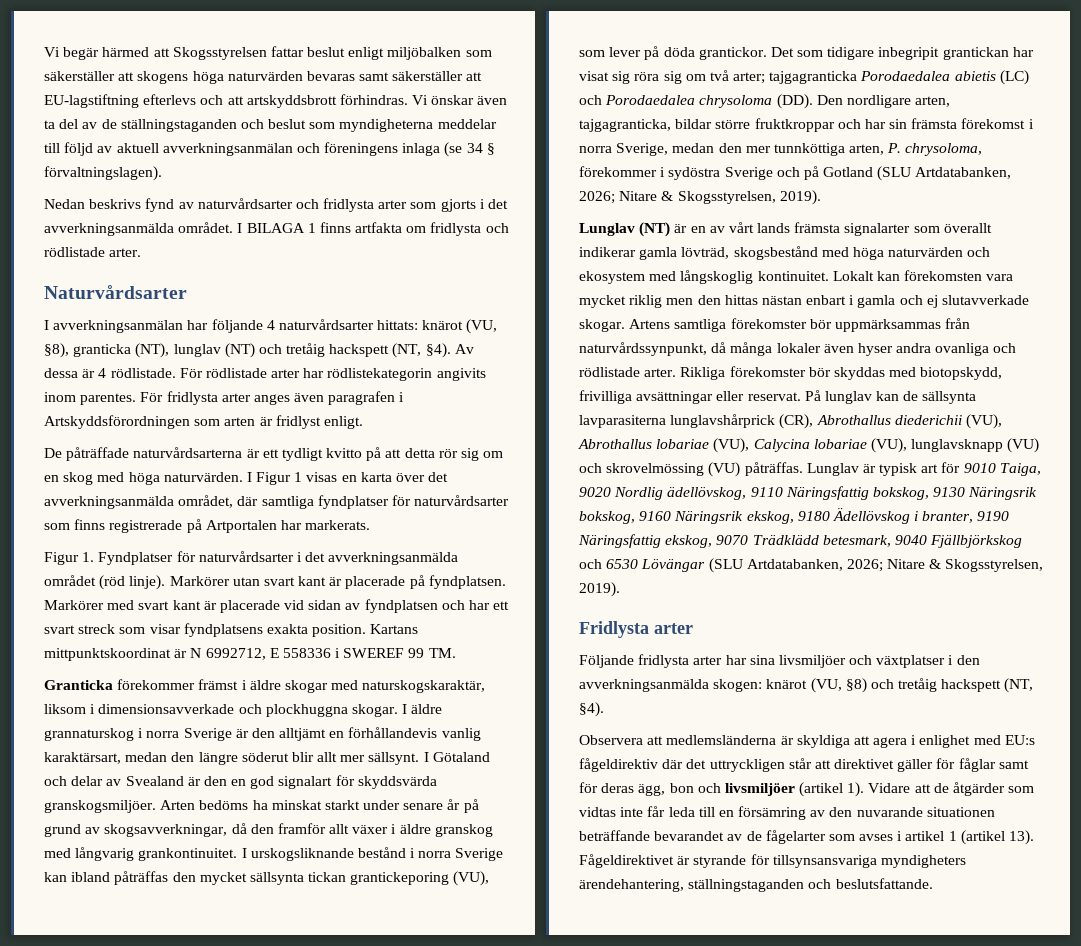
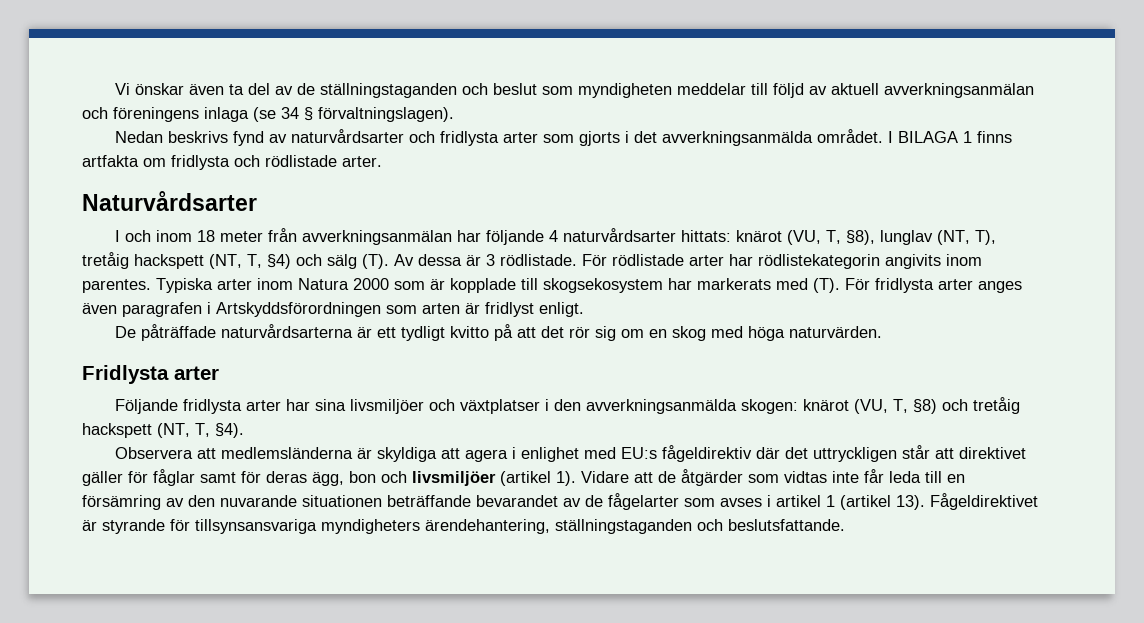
[44,46,492,60] [44,71,483,84] [44,94,429,108] Vi begär härmed att Skogsstyrelsen fattar beslut enligt miljöbalken som säkerställer att skogens höga naturvärden bevaras samt säkerställer att EU-lagstiftning efterlevs och att artskyddsbrott förhindras. Vi -> [114,83,130,95] Vi
[339,119,434,132] myndigheterna -> [577,83,672,98] myndigheten
(49, 325) none -> [124,228,297,242] och inom 18 meter från
[44,343,451,358] §8), granticka (NT), lunglav (NT) och tretåig hackspett (NT, §4). -> [825,230,996,245] [82,252,389,269] T, §8), lunglav (NT, T), tretåig hackspett (NT, T, §4) och sälg (T).
[98,368,107,378] 4 -> [486,254,495,266] 3
(137, 399) none -> [156,278,840,293] Typiska arter inom Natura 2000 som är kopplade till skogsekosystem har markerats med (T).
[404,448,435,458] detta -> [540,326,564,338] det
[246,472,449,485] [44,495,510,509] [44,519,371,533] [44,551,459,565] [44,575,506,590] [44,599,510,613] [44,623,419,637] [44,648,456,661] [44,679,486,693] [44,704,443,717] [44,727,481,741] [44,752,490,765] [44,775,437,789] [44,799,479,813] [44,823,493,837] [44,847,504,861] [44,871,490,886] [579,46,1034,60] [579,70,1029,85] [579,94,951,109] [579,118,1034,132] [579,143,983,156] [579,166,1012,181] [579,190,821,205] [579,222,992,237] [579,246,991,260] [579,270,1014,284] [579,295,1030,308] [579,318,971,332] [579,342,1017,356] [579,366,1003,380] [579,390,977,404] [579,414,1002,429] [578,438,1040,453] [579,462,1041,477] [579,486,1038,500] [579,508,1010,524] [578,534,1023,548] [579,558,1044,573] [579,582,620,597] I Figur 1 visas en karta över det avverkningsanmälda området, där samtliga fyndplatser för naturvårdsarter som finns registrerade på Artportalen har markerats. // Figur 1. Fyndplatser för naturvårdsarter i det avverkningsanmälda området (röd linje). Markörer utan svart kant är placerade på fyndplatsen. Markörer med svart kant är placerade vid sidan av fyndplatsen och har ett svart streck som visar fyndplatsens exakta position. Kartans mittpunktskoordinat är N 6992712, E 558336 i SWEREF 99 TM. // Granticka förekommer främst i äldre skogar med naturskogskaraktär, liksom i dimensionsavverkade och plockhuggna skogar. I äldre grannaturskog i norra Sverige är den alltjämt en förhållandevis vanlig karaktärsart, medan den längre söderut blir allt mer sällsynt. I Götaland och delar av Svealand är den en god signalart för skyddsvärda granskogsmiljöer. Arten bedöms ha minskat starkt under senare år på grund av skogsavverkningar, då den framför allt växer i äldre granskog med långvarig grankontinuitet. I urskogsliknande bestånd i norra Sverige kan ibland påträffas den mycket sällsynta tickan grantickeporing (VU), som lever på döda grantickor. Det som tidigare inbegripit grantickan har visat sig röra sig om två arter; tajgagranticka Porodaedalea abietis (LC) och Porodaedalea chrysoloma (DD). Den nordligare arten, tajgagranticka, bildar större fruktkroppar och har sin främsta förekomst i norra Sverige, medan den mer tunnköttiga arten, P. chrysoloma, förekommer i sydöstra Sverige och på Gotland (SLU Artdatabanken, 2026; Nitare & Skogsstyrelsen, 2019). // Lunglav (NT) är en av vårt lands främsta signalarter som överallt indikerar gamla lövträd, skogsbestånd med höga naturvärden och ekosystem med långskoglig kontinuitet. Lokalt kan förekomsten vara mycket riklig men den hittas nästan enbart i gamla och ej slutavverkade skogar. Artens samtliga förekomster bör uppmärksammas från naturvårdssynpunkt, då många lokaler även hyser andra ovanliga och rödlistade arter. Rikliga förekomster bör skyddas med biotopskydd, frivilliga avsättningar eller reservat. På lunglav kan de sällsynta lavparasiterna lunglavshårprick (CR), Abrothallus diederichii (VU), Abrothallus lobariae (VU), Calycina lobariae (VU), lunglavsknapp (VU) och skrovelmössing (VU) påträffas. Lunglav är typisk art för 9010 Taiga, 9020 Nordlig ädellövskog, 9110 Näringsfattig bokskog, 9130 Näringsrik bokskog, 9160 Näringsrik ekskog, 9180 Ädellövskog i branter, 9190 Näringsfattig ekskog, 9070 Trädklädd betesmark, 9040 Fjällbjörkskog och 6530 Lövängar (SLU Artdatabanken, 2026; Nitare & Skogsstyrelsen, 2019). -> (882, 332) none
(842, 685) none -> [892,399,908,413] T,
(1034, 685) none -> [195,423,210,437] T,

